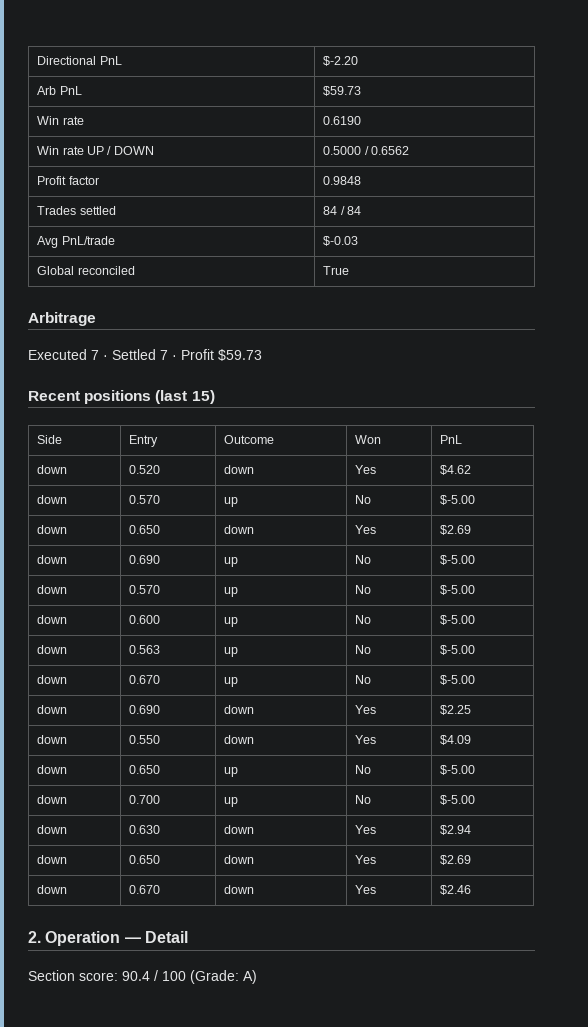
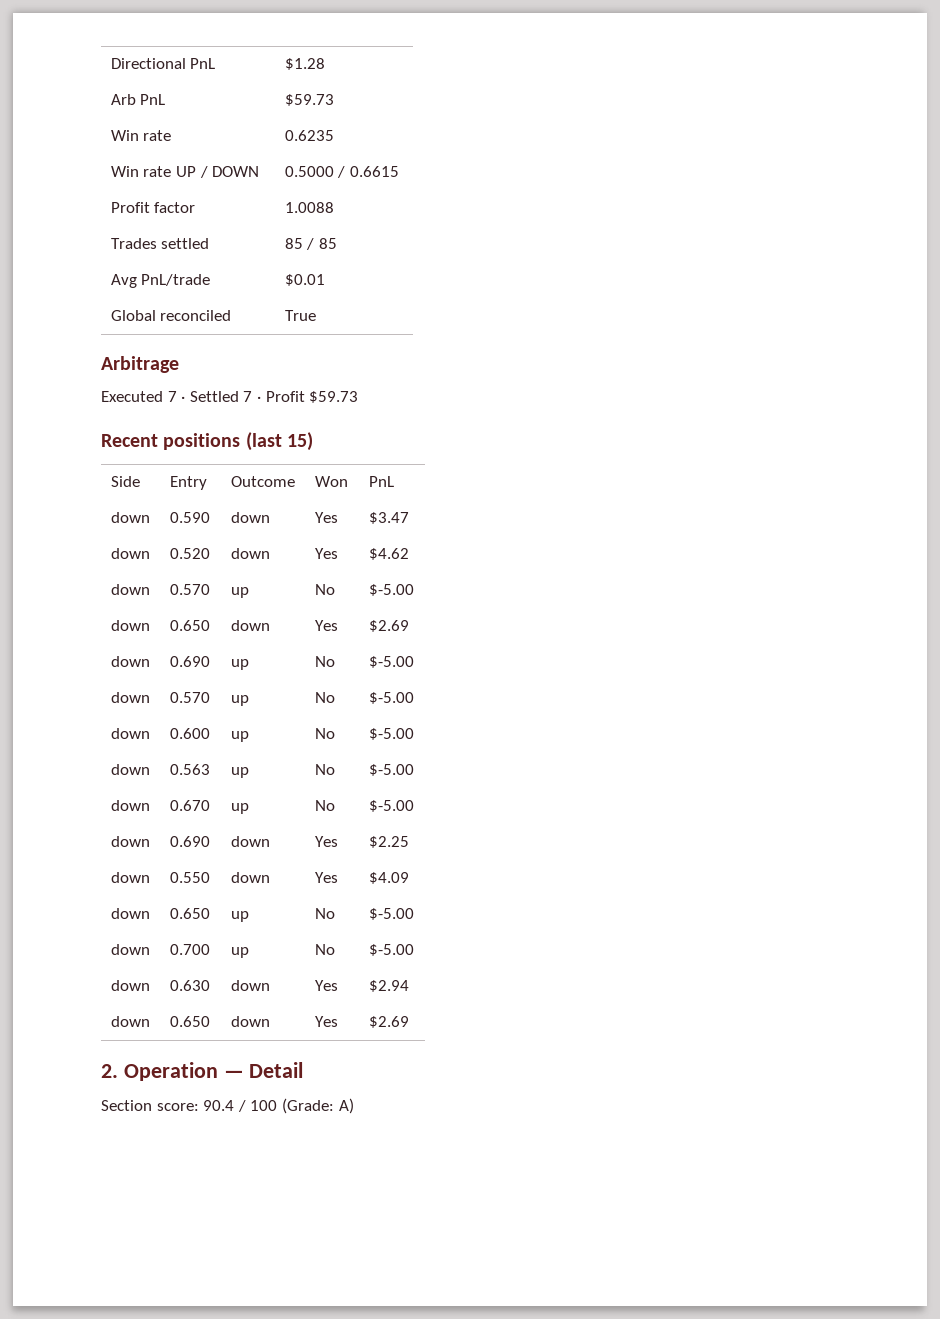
[323,56,359,66] $-2.20 -> [284,58,325,70] $1.28
[323,116,362,125] 0.6190 -> [284,130,334,141] 0.6235
[370,146,409,155] 0.6562 -> [349,166,399,177] 0.6615
[323,176,362,185] 0.9848 -> [284,202,334,213] 1.0088
[323,206,361,215] 84 / 84 -> [284,238,337,250] 85 / 85
[323,236,359,246] $-0.03 -> [284,274,325,286] $0.01
(463, 439) none -> [110,512,150,523] [169,512,210,523] [230,512,270,523] [314,512,338,523] [368,512,409,524] // down | 0.590 | down | Yes | $3.47
[37,885,68,894] [129,885,161,894] [224,885,255,894] [355,885,377,894] [440,885,472,895] // down | 0.670 | down | Yes | $2.46 -> (409, 1022) none

